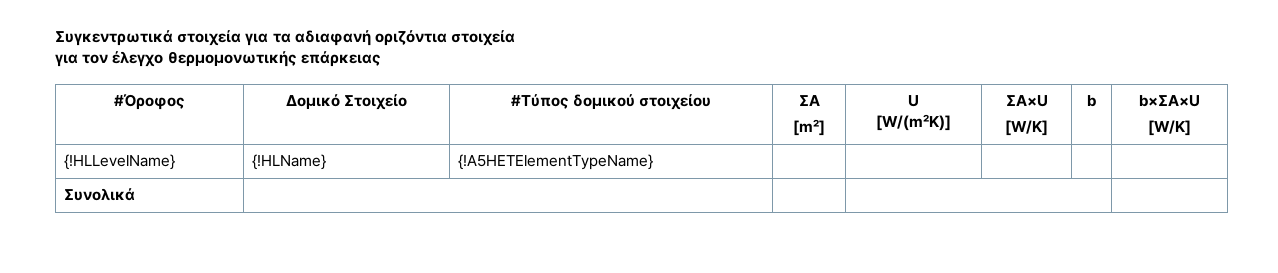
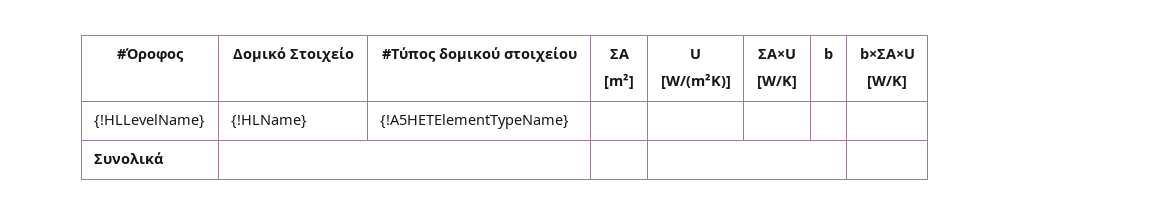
[55,30,516,46] [55,51,381,67] Συγκεντρωτικά στοιχεία για τα αδιαφανή οριζόντια στοιχεία // για τον έλεγχο θερμομονωτικής επάρκειας // -> (117, 55) none

